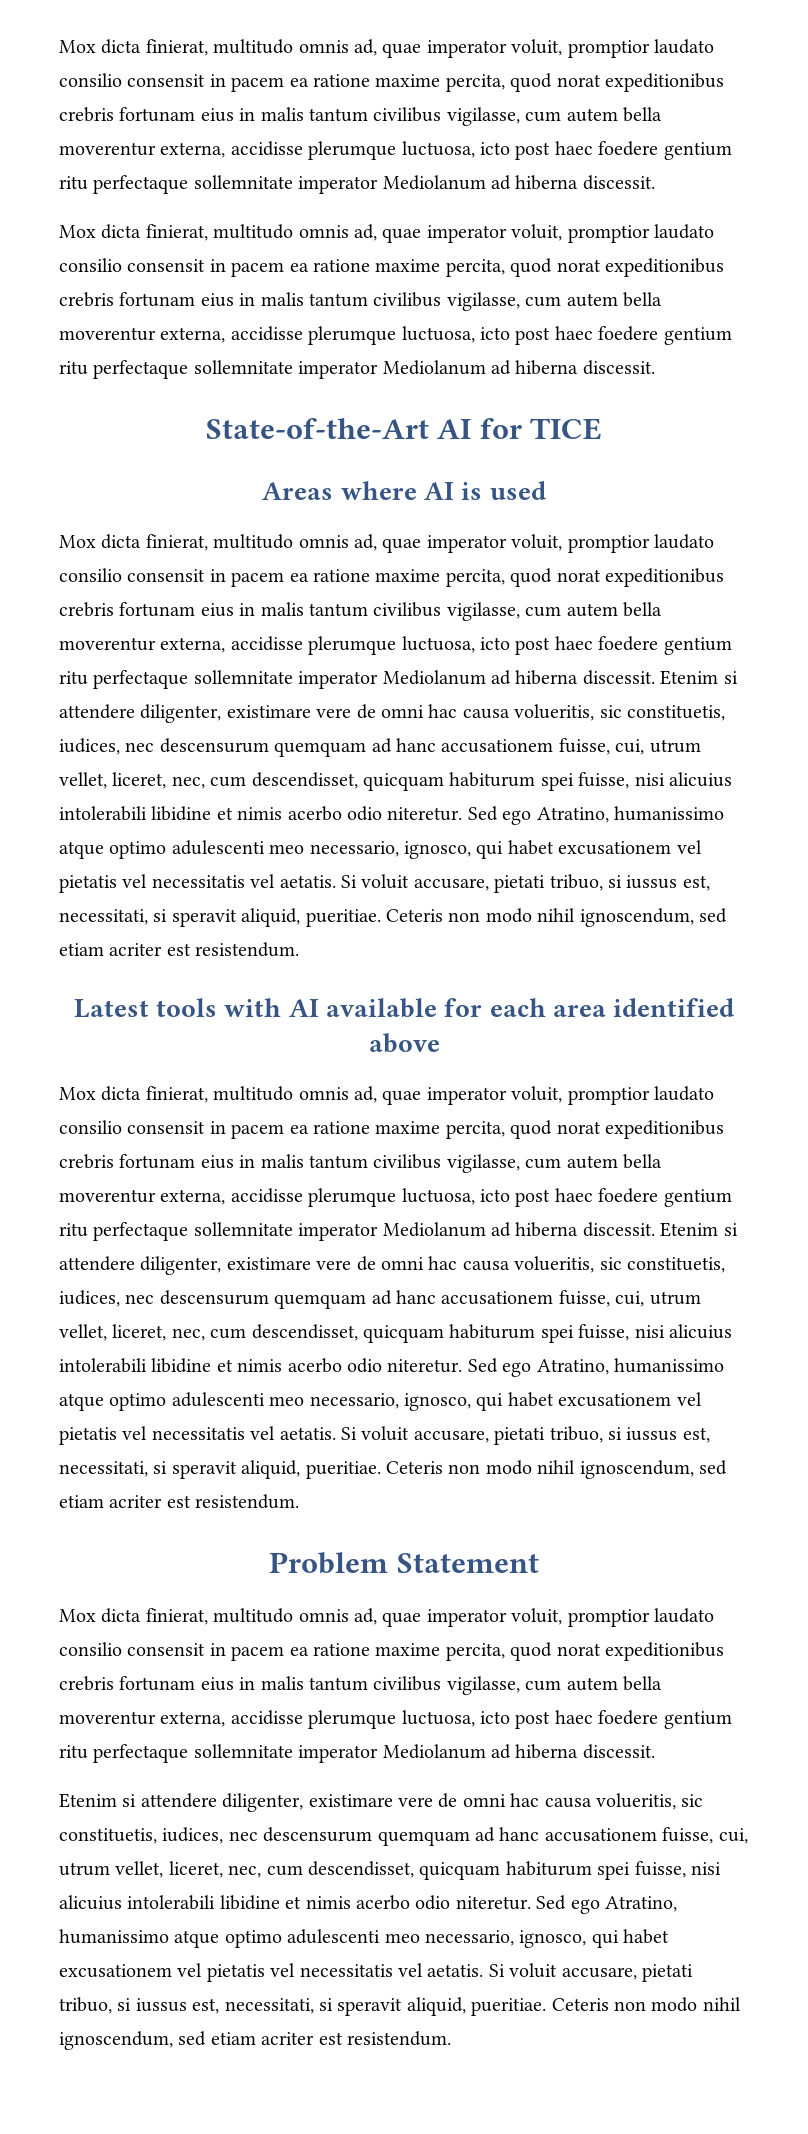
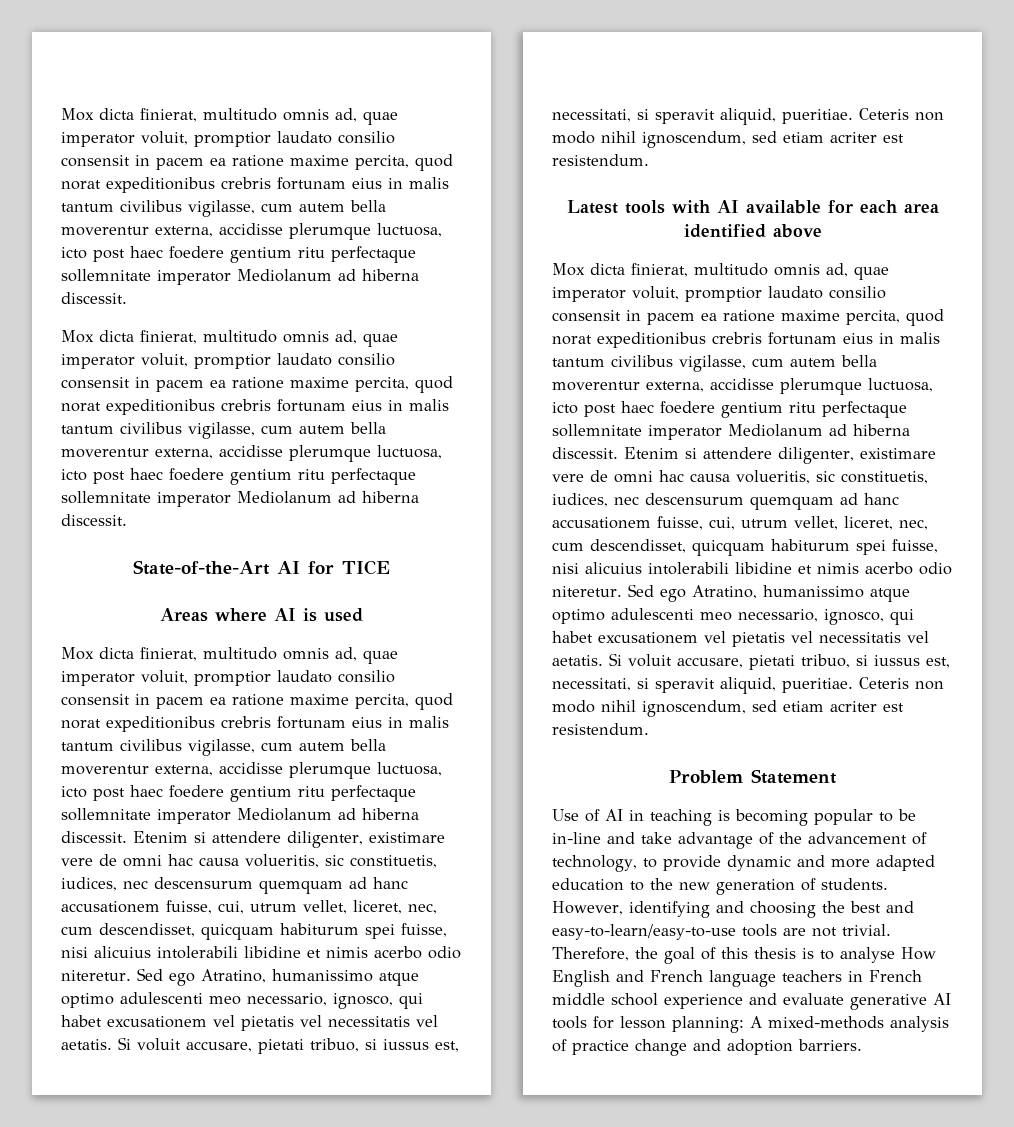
[59,1608,714,1627] [59,1642,724,1661] [59,1676,662,1695] [59,1710,732,1729] [59,1744,655,1763] [59,1793,704,1812] [59,1827,748,1846] [59,1861,721,1880] [59,1895,677,1914] [59,1929,670,1948] [59,1963,693,1982] [59,1997,741,2016] [59,2031,451,2050] Mox dicta finierat, multitudo omnis ad, quae imperator voluit, promptior laudato consilio consensit in pacem ea ratione maxime percita, quod norat expeditionibus crebris fortunam eius in malis tantum civilibus vigilasse, cum autem bella moverentur externa, accidisse plerumque luctuosa, icto post haec foedere gentium ritu perfectaque sollemnitate imperator Mediolanum ad hiberna discessit. // Etenim si attendere diligenter, existimare vere de omni hac causa volueritis, sic constituetis, iudices, nec descensurum quemquam ad hanc accusationem fuisse, cui, utrum vellet, liceret, nec, cum descendisset, quicquam habiturum spei fuisse, nisi alicuius intolerabili libidine et nimis acerbo odio niteretur. Sed ego Atratino, humanissimo atque optimo adulescenti meo necessario, ignosco, qui habet excusationem vel pietatis vel necessitatis vel aetatis. Si voluit accusare, pietati tribuo, si iussus est, necessitati, si speravit aliquid, pueritiae. Ceteris non modo nihil ignoscendum, sed etiam acriter est resistendum. -> [552,809,916,826] [552,832,927,849] [552,855,935,872] [552,878,888,895] [552,901,914,918] [552,924,891,940] [552,947,936,964] [552,970,922,987] [552,993,951,1010] [552,1016,949,1033] [552,1039,862,1056] Use of AI in teaching is becoming popular to be in-line and take advantage of the advancement of technology, to provide dynamic and more adapted education to the new generation of students. However, identifying and choosing the best and easy-to-learn/easy-to-use tools are not trivial. Therefore, the goal of this thesis is to analyse How English and French language teachers in French middle school experience and evaluate generative AI tools for lesson planning: A mixed-methods analysis of practice change and adoption barriers.

